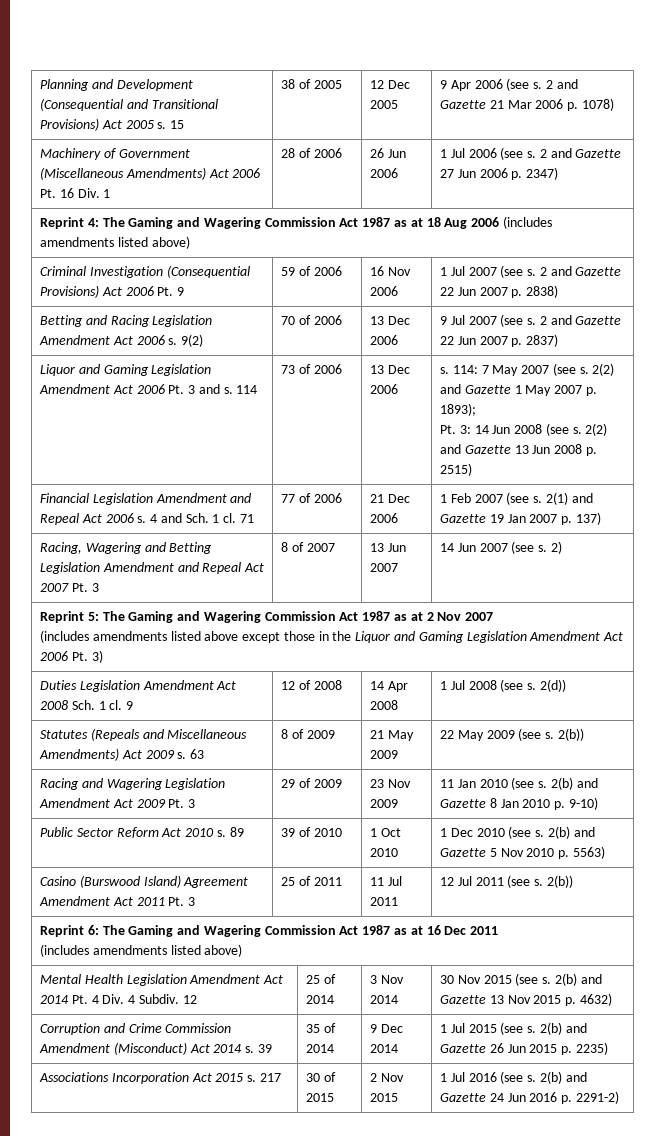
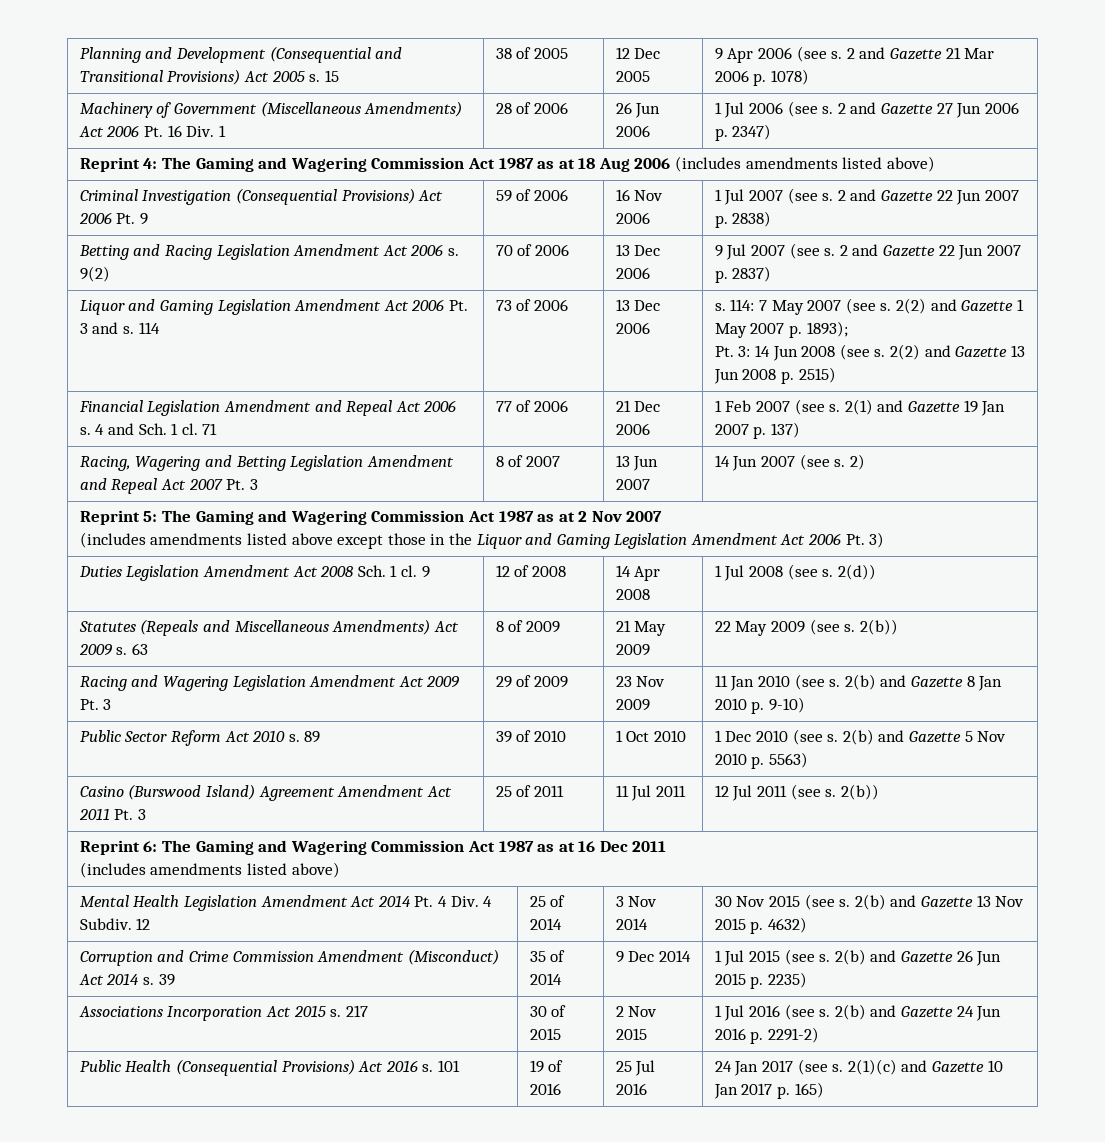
(619, 1097) none -> [79,1059,460,1076] [529,1060,564,1073] [529,1083,561,1095] [615,1060,656,1076] [615,1083,647,1095] [714,1059,1003,1076] [713,1082,824,1099] // Public Health (Consequential Provisions) Act 2016 s. 101 | 19 of 2016 | 25 Jul 2016 | 24 Jan 2017 (see s. 2(1)(c) and Gazette 10 Jan 2017 p. 165)

